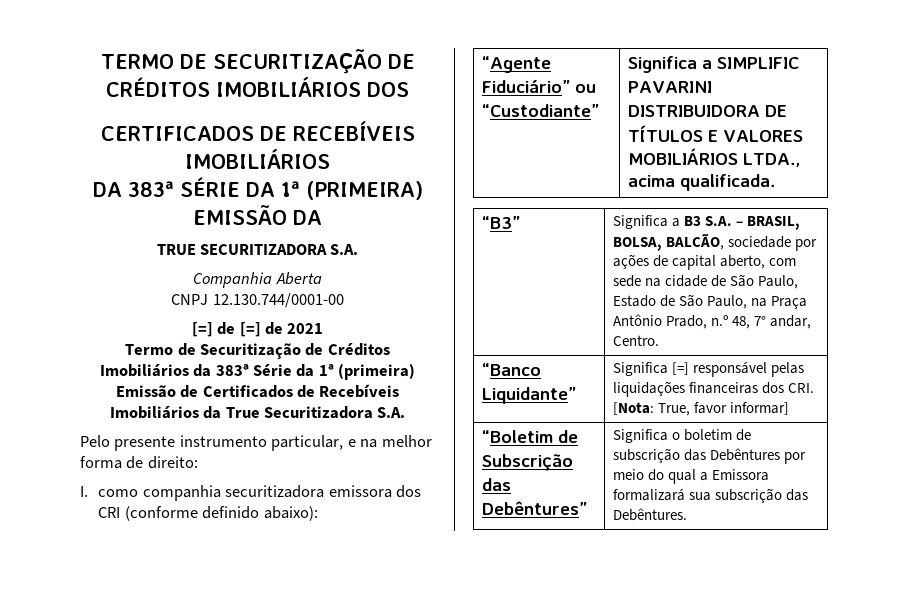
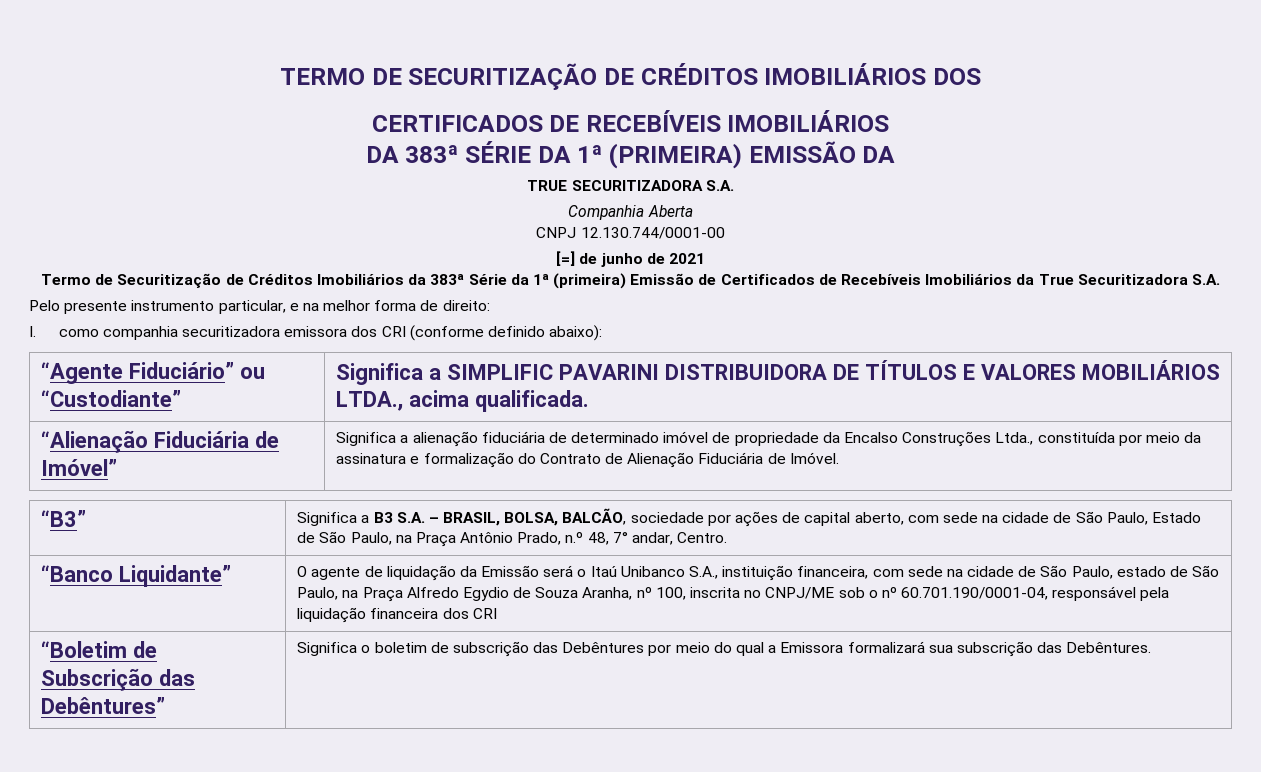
[239,322,261,337] [=] -> [600,253,643,267] junho
(776, 182) none -> [41,430,280,453] [41,459,118,476] [336,431,1202,447] [336,452,839,468] // “Alienação Fiduciária de Imóvel” | Significa a alienação fiduciária de determinado imóvel de propriedade da Encalso Construções Ltda., constituída por meio da assinatura e formalização do Contrato de Alienação Fiduciária de Imóvel.
[613,361,805,377] [613,381,815,397] [613,402,790,416] Significa [=] responsável pelas liquidações financeiras dos CRI. [Nota: True, favor informar] -> [297,565,1220,581] [297,586,1170,602] [297,607,497,623] O agente de liquidação da Emissão será o Itaú Unibanco S.A., instituição financeira, com sede na cidade de São Paulo, estado de São Paulo, na Praça Alfredo Egydio de Souza Aranha, nº 100, inscrita no CNPJ/ME sob o nº 60.701.190/0001-04, responsável pela liquidação financeira dos CRI

